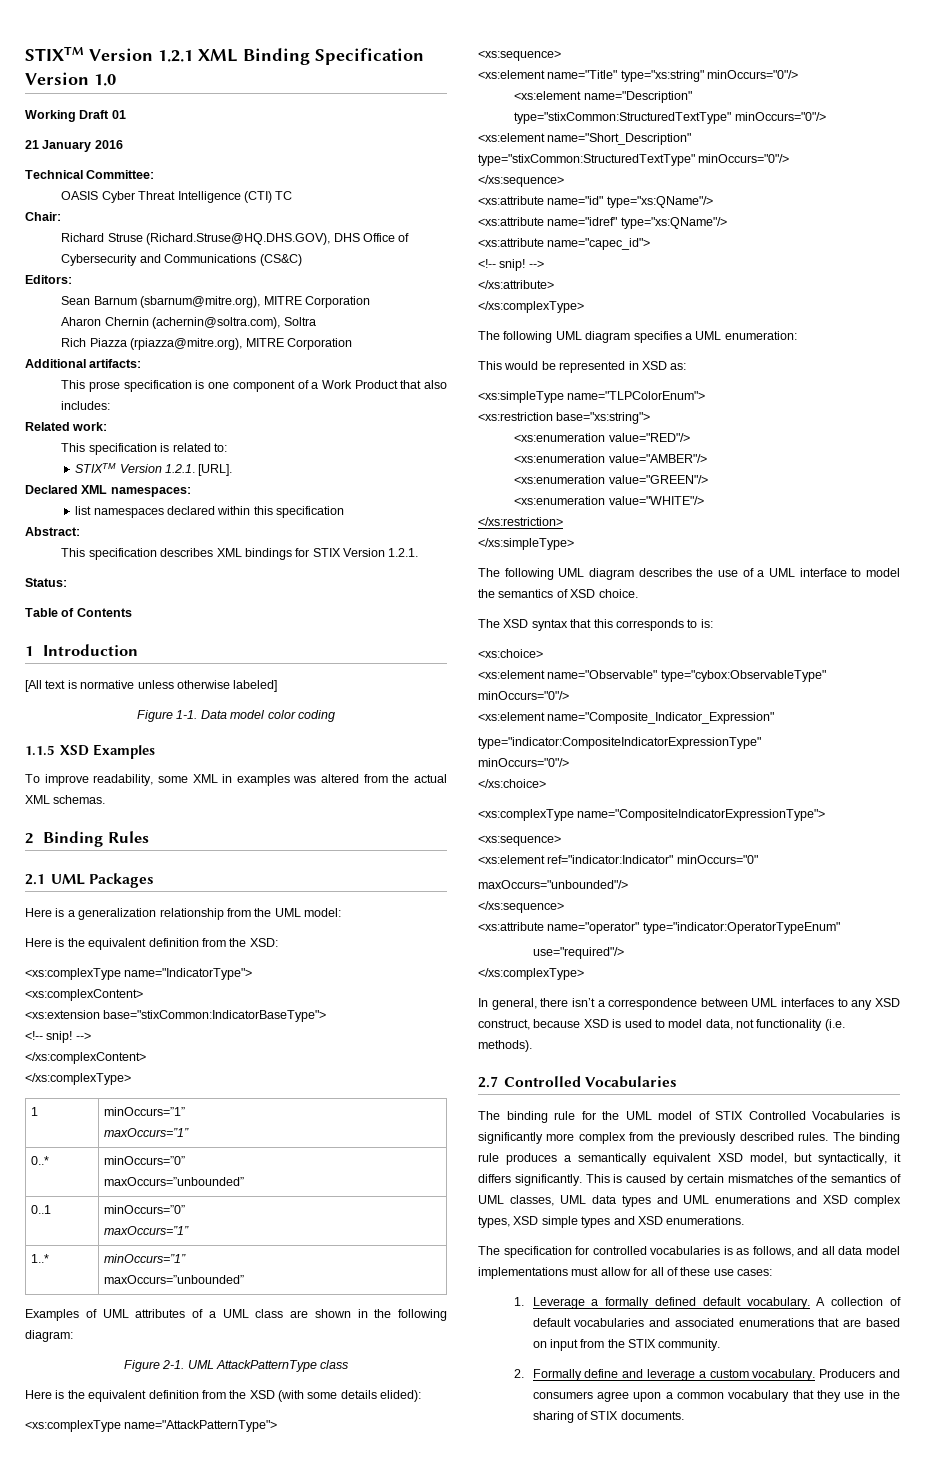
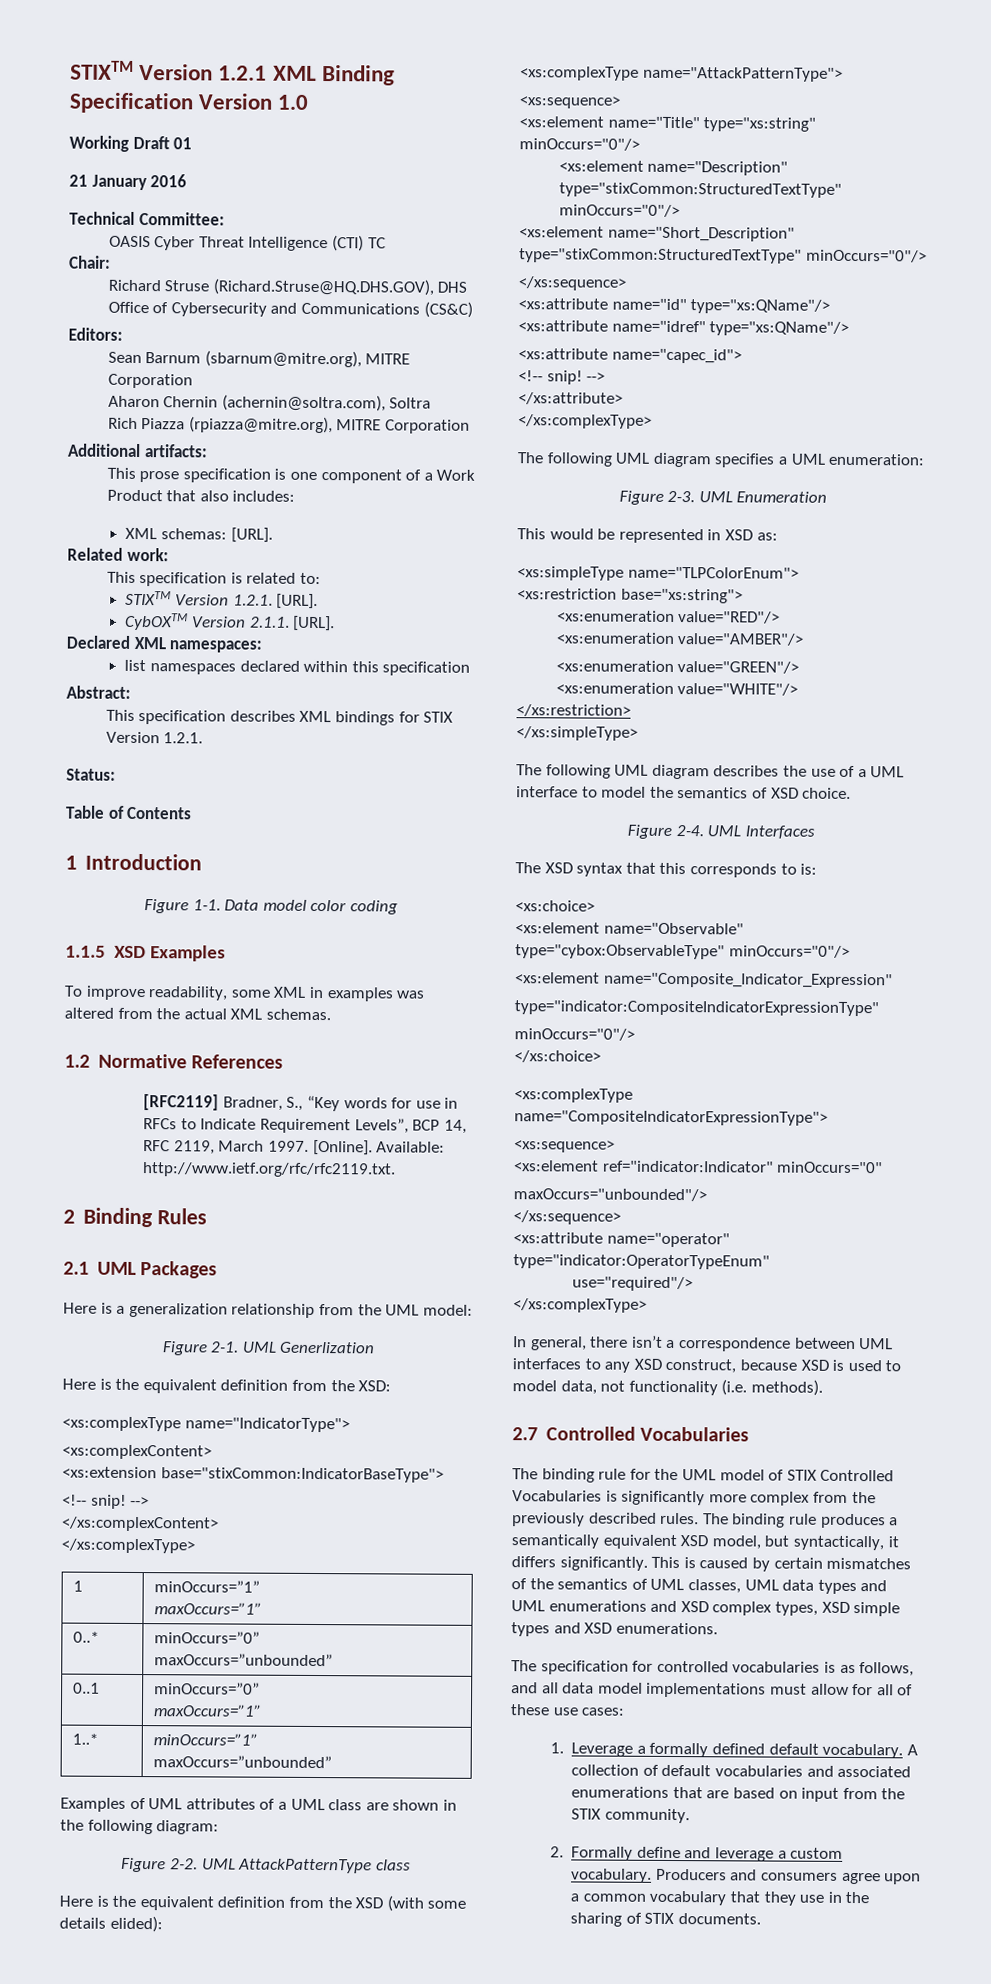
(111, 405) none -> [125,527,273,543] // XML schemas: [URL].
(233, 470) none -> [125,612,336,632] // CybOXTM Version 2.1.1. [URL].
[25,680,278,692] // [All text is normative unless otherwise labeled] -> (202, 862) none
(106, 799) none -> [64,1053,283,1069] [143,1094,459,1112] [143,1118,467,1134] [143,1139,446,1156] [142,1162,397,1178] // 1.2 Normative References // [RFC2119] Bradner, S., “Key words for use in RFCs to Indicate Requirement Levels”, BCP 14, RFC 2119, March 1997. [Online]. Available: http://www.ietf.org/rfc/rfc2119.txt.
(341, 912) none -> [161,1341,376,1356] // Figure 2-1. UML Generlization
[162,1360,185,1369] 2-1. -> [169,1858,198,1870] 2-2.
(797, 335) none -> [618,490,828,505] // Figure 2-3. UML Enumeration
(638, 593) none -> [627,824,815,839] // Figure 2-4. UML Interfaces

